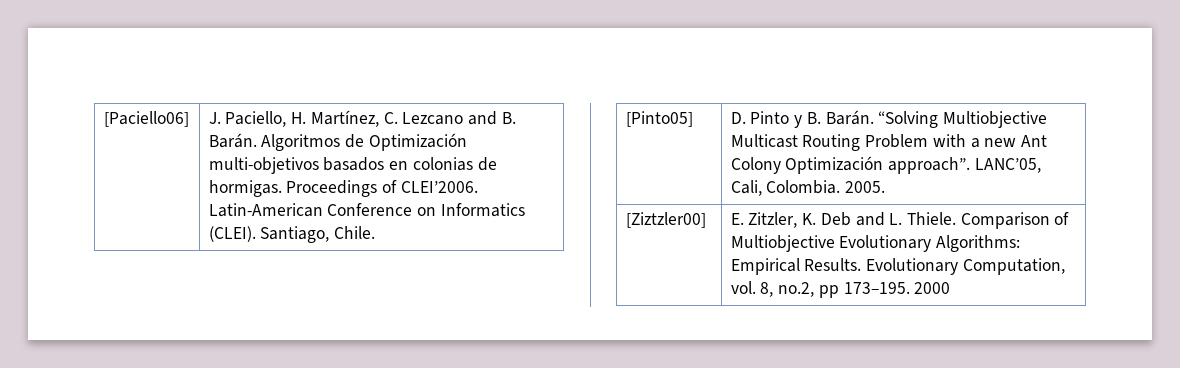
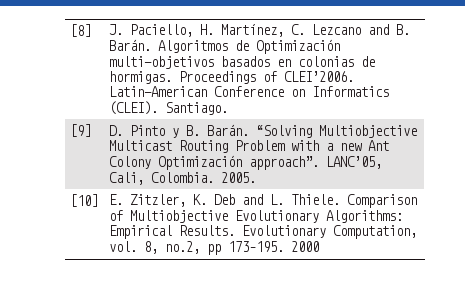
[103,111,189,127] [Paciello06] -> [70,24,92,37] [8]
[260,226,376,243] [625,111,693,127] Santiago, Chile. // [Pinto05] -> [165,102,229,115] [70,124,92,137] Santiago. // [9]
[625,212,706,228] [Ziztzler00] -> [70,194,99,207] [10]

